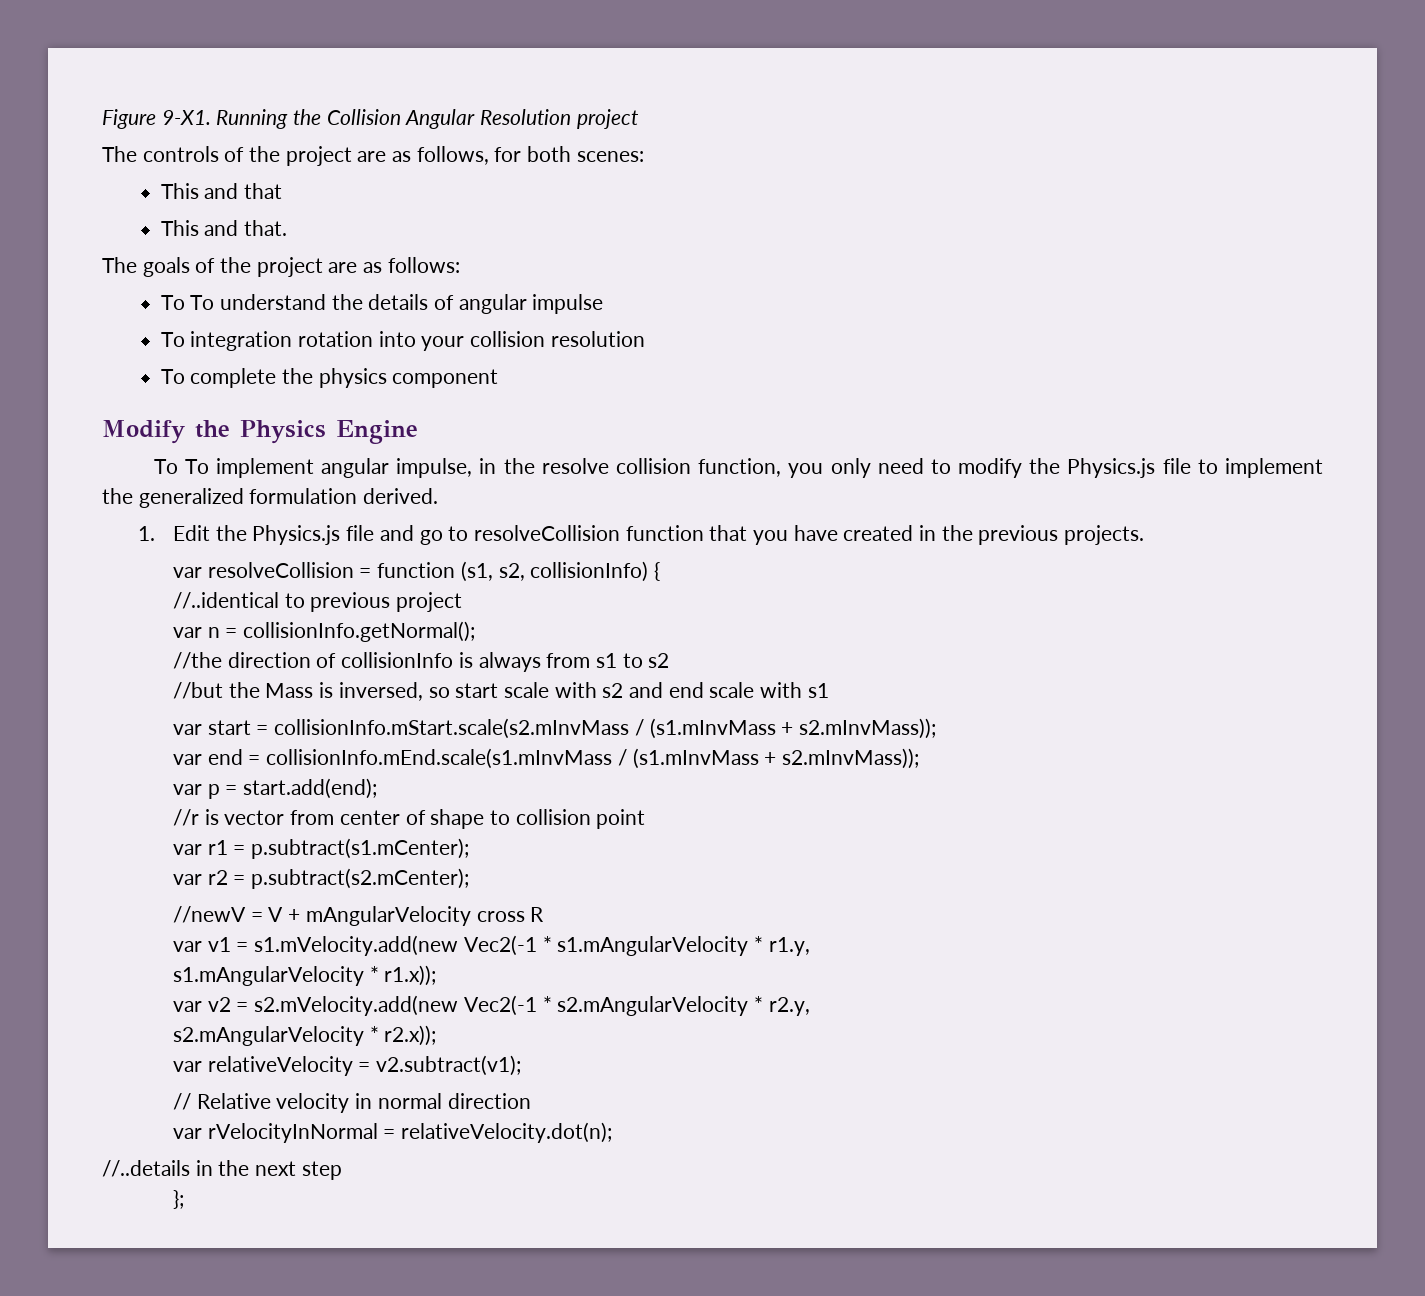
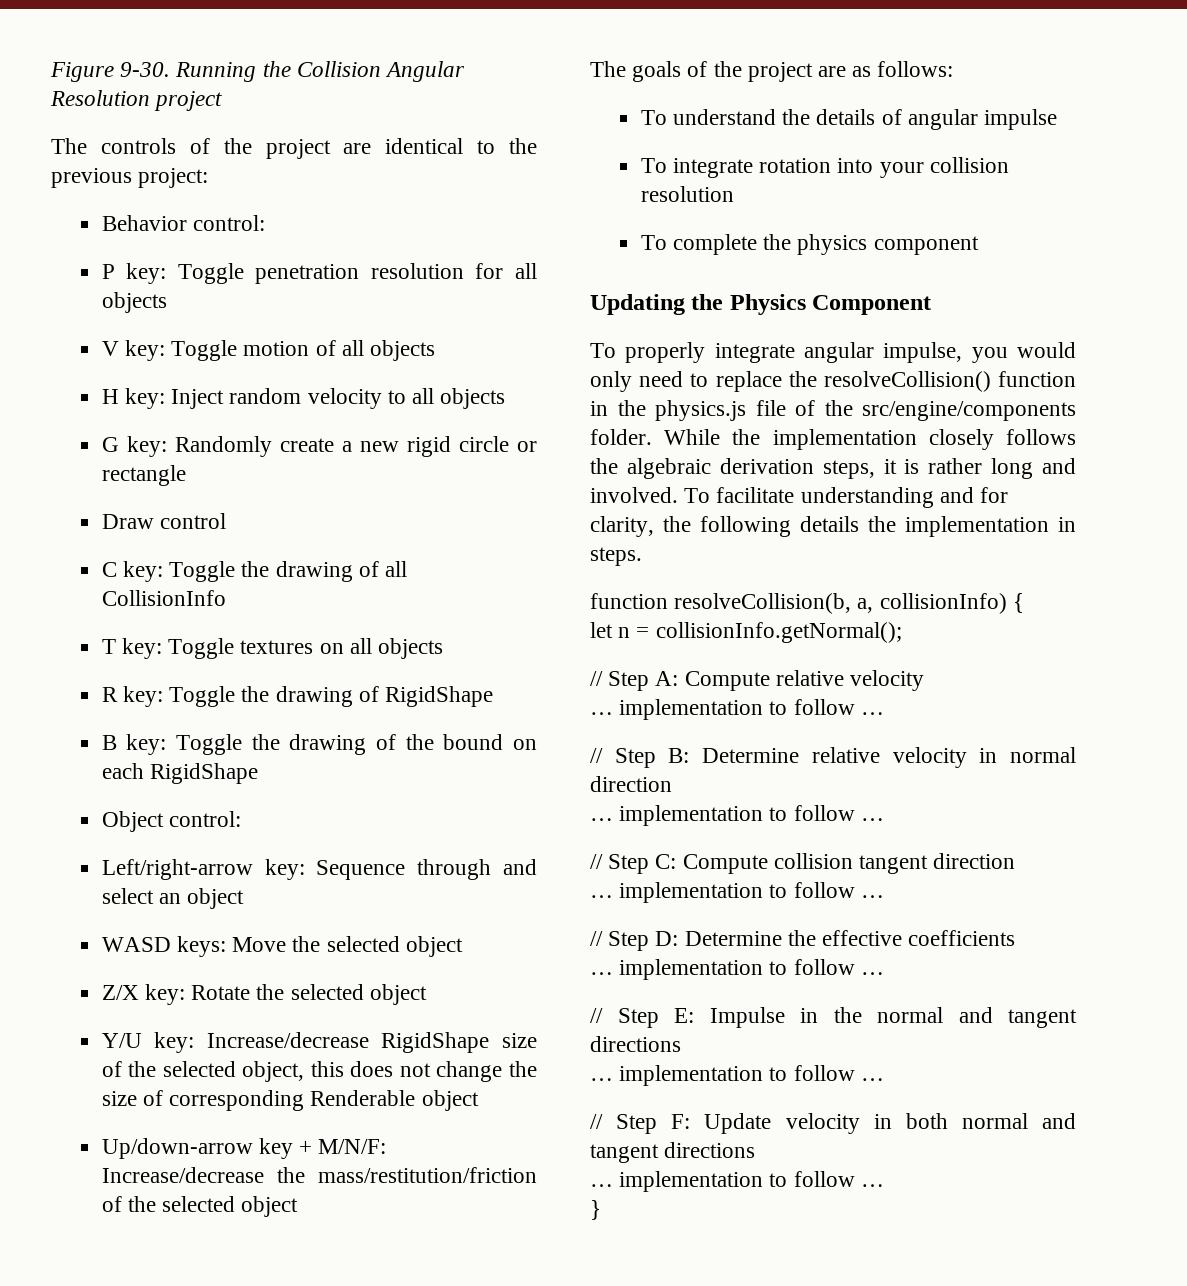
[161,110,211,125] 9-X1. -> [120,62,171,77] 9-30.
[392,146,644,165] [160,183,283,199] [160,220,288,236] as follows, for both scenes: // This and that // This and that. -> [385,138,537,154] [51,168,209,188] [101,215,266,231] [101,263,537,284] [101,292,167,313] [101,340,436,361] [101,388,506,409] [101,436,537,457] [101,465,186,486] [101,513,227,529] [101,561,408,582] [101,590,226,606] [101,638,444,659] [101,686,494,707] [101,734,537,755] [101,763,259,784] [101,811,242,832] [101,859,537,880] [101,888,245,909] [101,936,463,957] [101,984,427,1005] [101,1032,537,1053] [101,1061,537,1082] [101,1090,479,1111] [101,1138,387,1159] [101,1167,537,1183] [101,1196,299,1217] identical to the previous project: // Behavior control: // P key: Toggle penetration resolution for all objects // V key: Toggle motion of all objects // H key: Inject random velocity to all objects // G key: Randomly create a new rigid circle or rectangle // Draw control // C key: Toggle the drawing of all CollisionInfo // T key: Toggle textures on all objects // R key: Toggle the drawing of RigidShape // B key: Toggle the drawing of the bound on each RigidShape // Object control: // Left/right-arrow key: Sequence through and select an object // WASD keys: Move the selected object // Z/X key: Rotate the selected object // Y/U key: Increase/decrease RigidShape size of the selected object, this does not change the size of corresponding Renderable object // Up/down-arrow key + M/N/F: Increase/decrease the mass/restitution/friction of the selected object
[190,295,215,310] To -> (667, 117) none
[190,331,293,351] integration -> [673,158,754,178] integrate
[102,420,185,444] Modify -> [590,294,685,315] Updating
[336,420,418,444] [153,458,1323,478] [102,488,439,508] [137,525,1144,545] [173,561,660,582] [173,592,463,612] [173,621,476,642] [173,652,670,672] [173,682,829,701] [173,718,936,739] [173,748,919,769] [173,778,378,799] [173,809,646,829] [173,838,470,859] [173,868,470,889] [173,906,545,926] [173,935,810,956] [173,965,437,986] [173,995,810,1016] [173,1025,437,1046] [173,1055,522,1076] [173,1093,531,1113] [173,1122,613,1143] [102,1160,342,1180] [173,1190,185,1209] Engine // To To implement angular impulse, in the resolve collision function, you only need to modify the Physics.js file to implement the generalized formulation derived. // 1. Edit the Physics.js file and go to resolveCollision function that you have created in the previous projects. // var resolveCollision = function (s1, s2, collisionInfo) { // //..identical to previous project // var n = collisionInfo.getNormal(); // //the direction of collisionInfo is always from s1 to s2 // //but the Mass is inversed, so start scale with s2 and end scale with s1 // var start = collisionInfo.mStart.scale(s2.mInvMass / (s1.mInvMass + s2.mInvMass)); // var end = collisionInfo.mEnd.scale(s1.mInvMass / (s1.mInvMass + s2.mInvMass)); // var p = start.add(end); // //r is vector from center of shape to collision point // var r1 = p.subtract(s1.mCenter); // var r2 = p.subtract(s2.mCenter); // //newV = V + mAngularVelocity cross R // var v1 = s1.mVelocity.add(new Vec2(-1 * s1.mAngularVelocity * r1.y, // s1.mAngularVelocity * r1.x)); // var v2 = s2.mVelocity.add(new Vec2(-1 * s2.mAngularVelocity * r2.y, // s2.mAngularVelocity * r2.x)); // var relativeVelocity = v2.subtract(v1); // // Relative velocity in normal direction // var rVelocityInNormal = relativeVelocity.dot(n); // //..details in the next step // }; -> [812,295,932,315] [590,342,1076,363] [590,371,1076,392] [590,400,1076,421] [590,429,1076,450] [590,458,1076,479] [590,487,1009,508] [590,516,1076,537] [590,547,642,566] [590,593,1024,614] [590,622,902,643] [590,670,925,691] [590,699,884,720] [590,747,1076,768] [590,776,672,792] [590,805,884,826] [590,853,1016,874] [590,882,884,903] [590,930,1016,951] [590,959,884,980] [590,1007,1077,1028] [590,1036,681,1052] [590,1065,884,1086] [590,1113,1076,1134] [590,1142,756,1163] [590,1171,884,1192] [590,1200,601,1220] Component // To properly integrate angular impulse, you would only need to replace the resolveCollision() function in the physics.js file of the src/engine/components folder. While the implementation closely follows the algebraic derivation steps, it is rather long and involved. To facilitate understanding and for clarity, the following details the implementation in steps. // function resolveCollision(b, a, collisionInfo) { // let n = collisionInfo.getNormal(); // // Step A: Compute relative velocity // … implementation to follow … // // Step B: Determine relative velocity in normal direction // … implementation to follow … // // Step C: Compute collision tangent direction // … implementation to follow … // // Step D: Determine the effective coefficients // … implementation to follow … // // Step E: Impulse in the normal and tangent directions // … implementation to follow … // // Step F: Update velocity in both normal and tangent directions // … implementation to follow … // }

